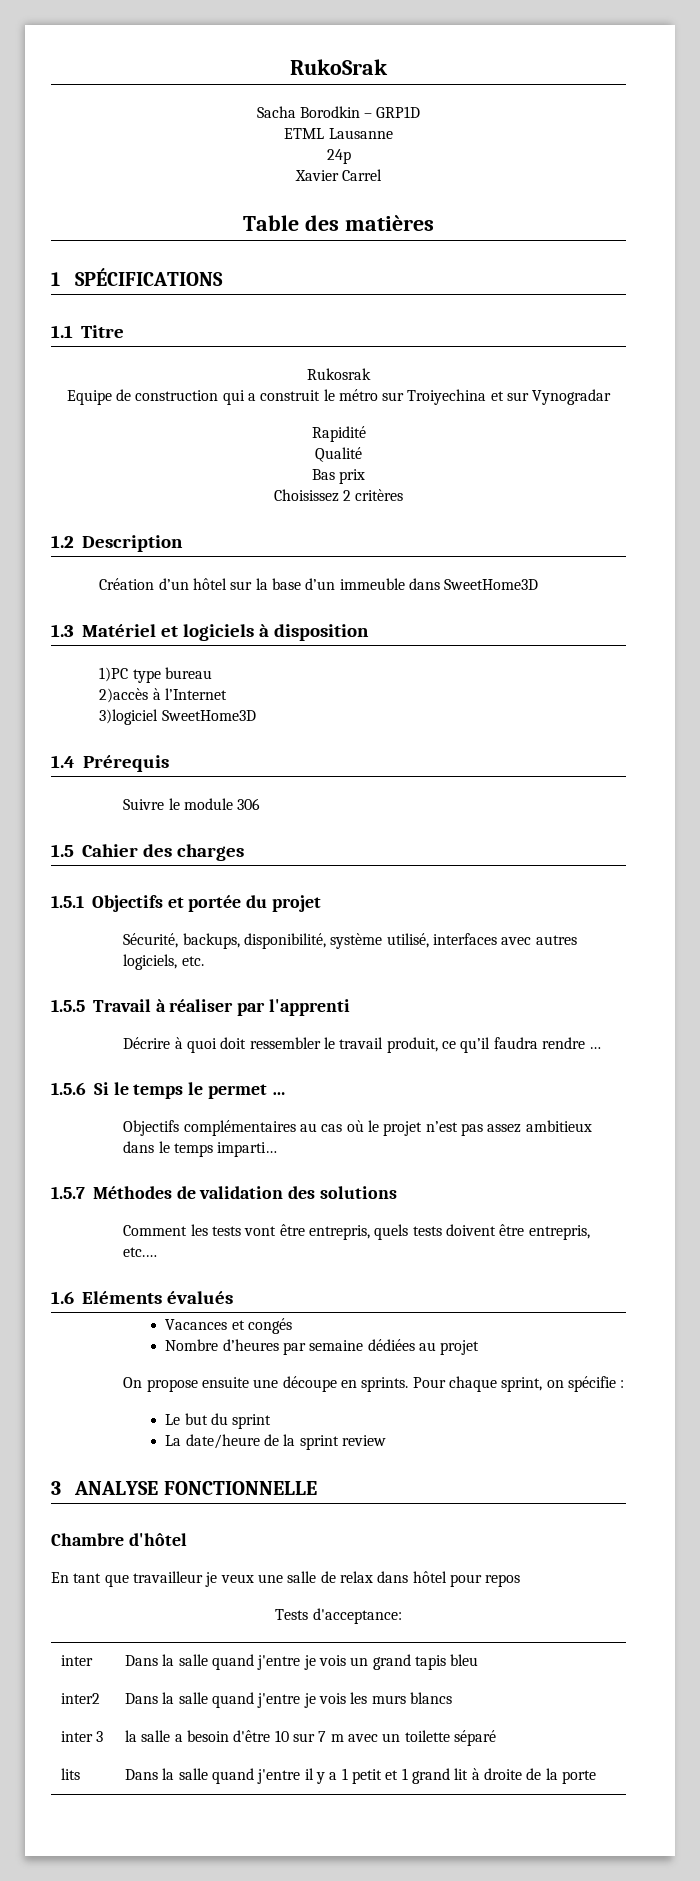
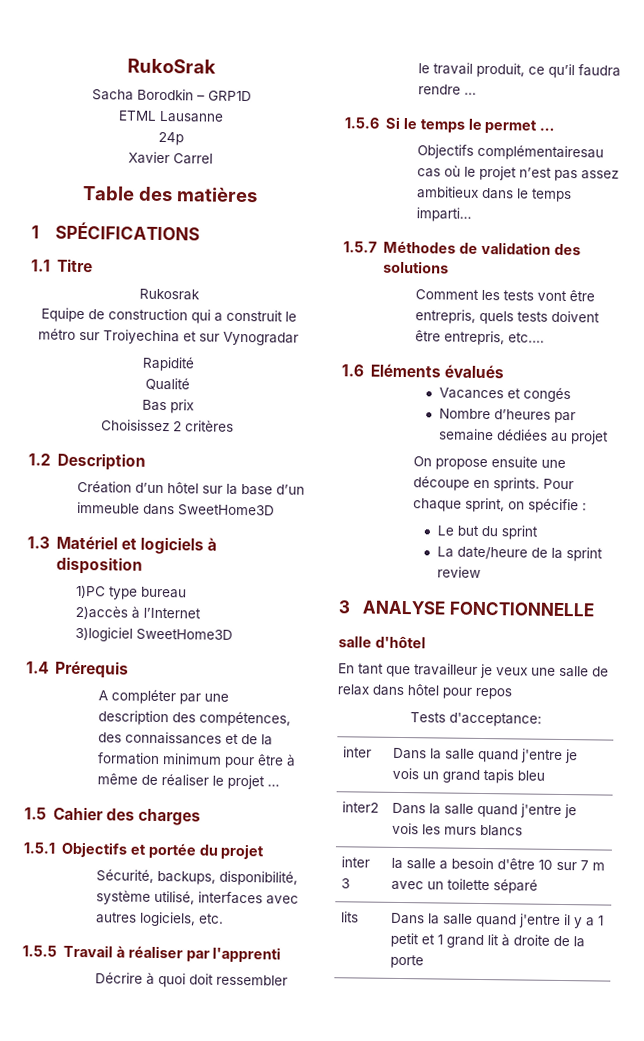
[123,798,261,810] Suivre le module 306 -> [97,689,229,705] [97,710,291,727] [97,731,273,746] [96,752,296,769] [96,773,280,790] A compléter par une description des compétences, des connaissances et de la formation minimum pour être à même de réaliser le projet …
[183,1120,318,1136] complémentaires au -> [476,144,604,161] complémentairesau
[51,1533,124,1546] Chambre -> [338,636,372,648] salle

